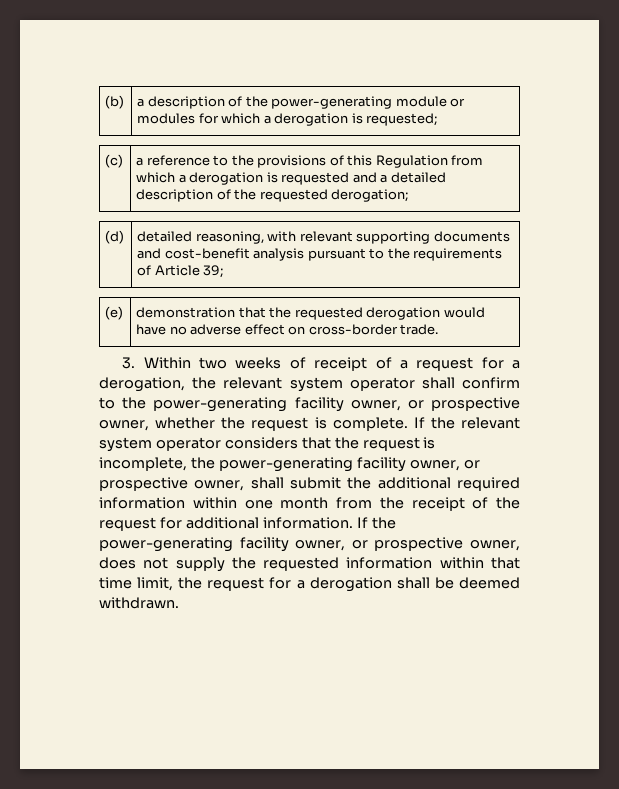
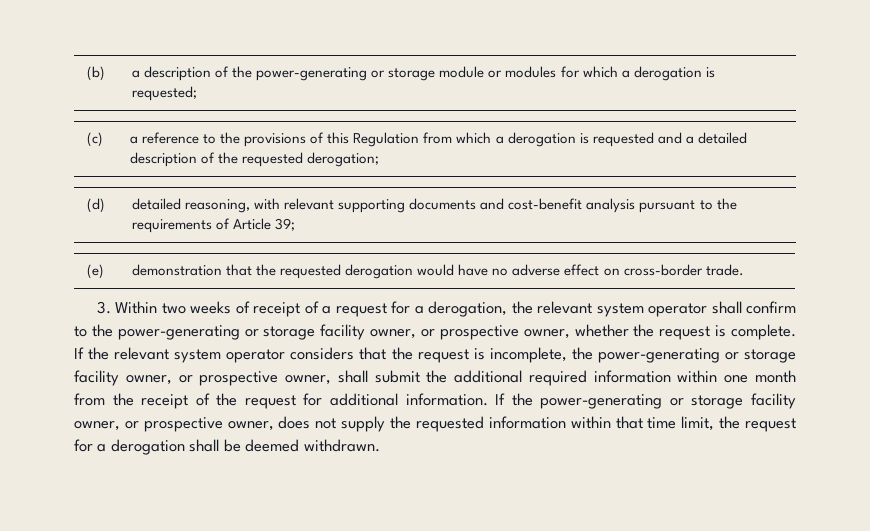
(393, 102) none -> [371,68,436,81] or storage
(288, 404) none -> [244,326,316,340] or storage
(353, 464) none -> [724,349,796,363] or storage
(233, 544) none -> [669,395,744,409] or storage

